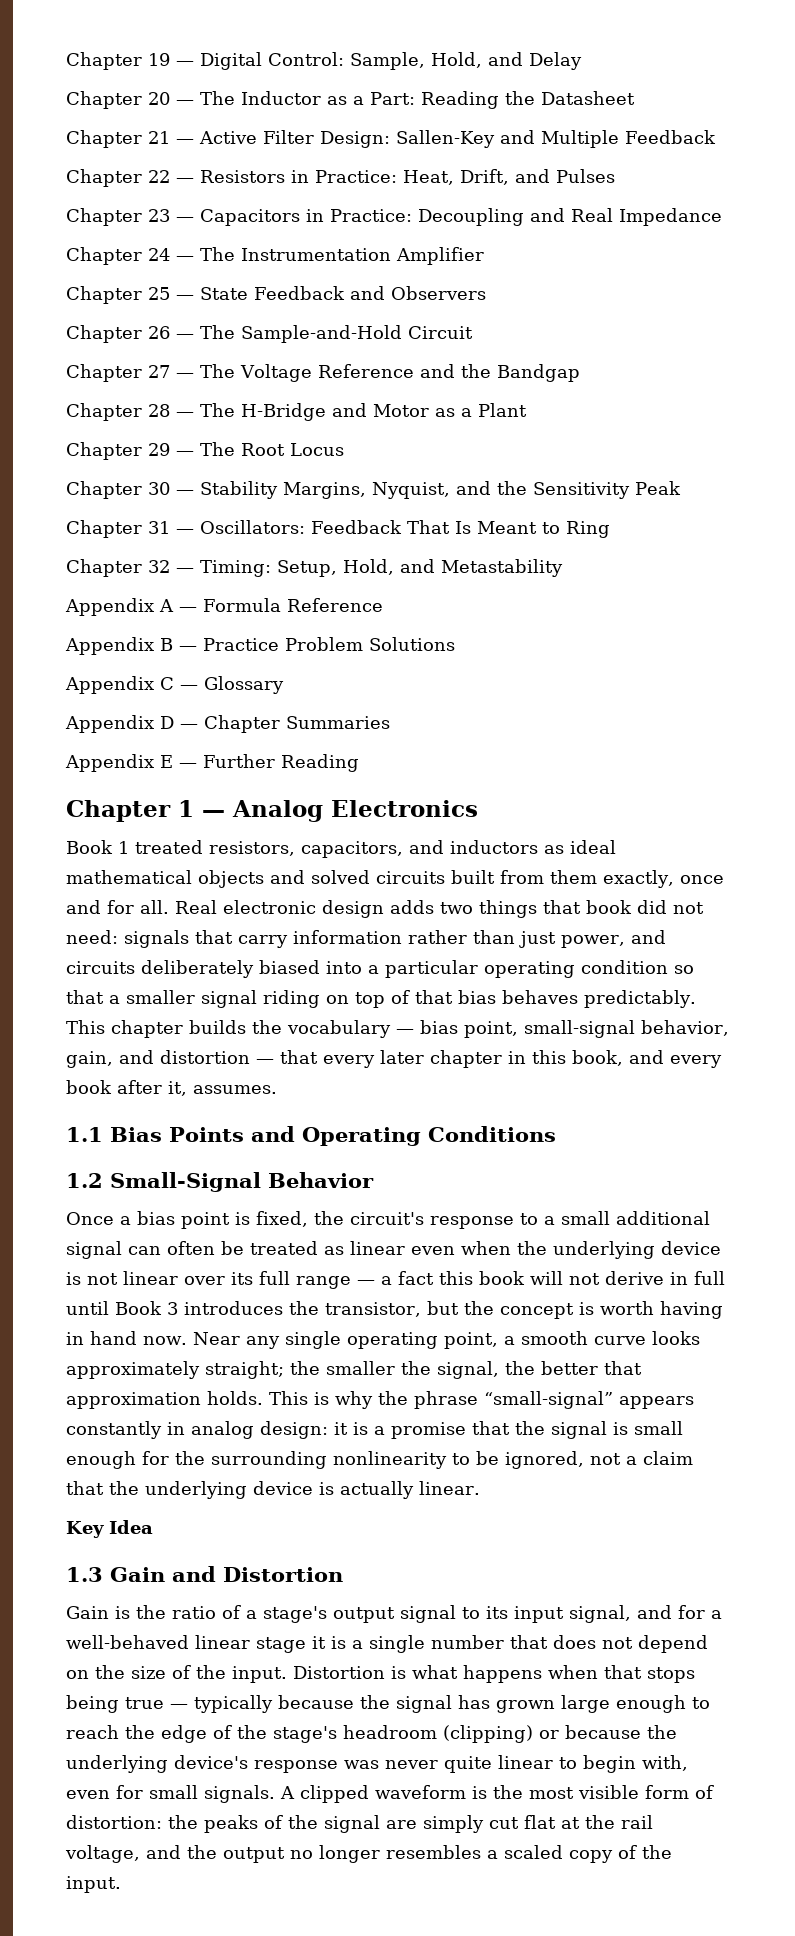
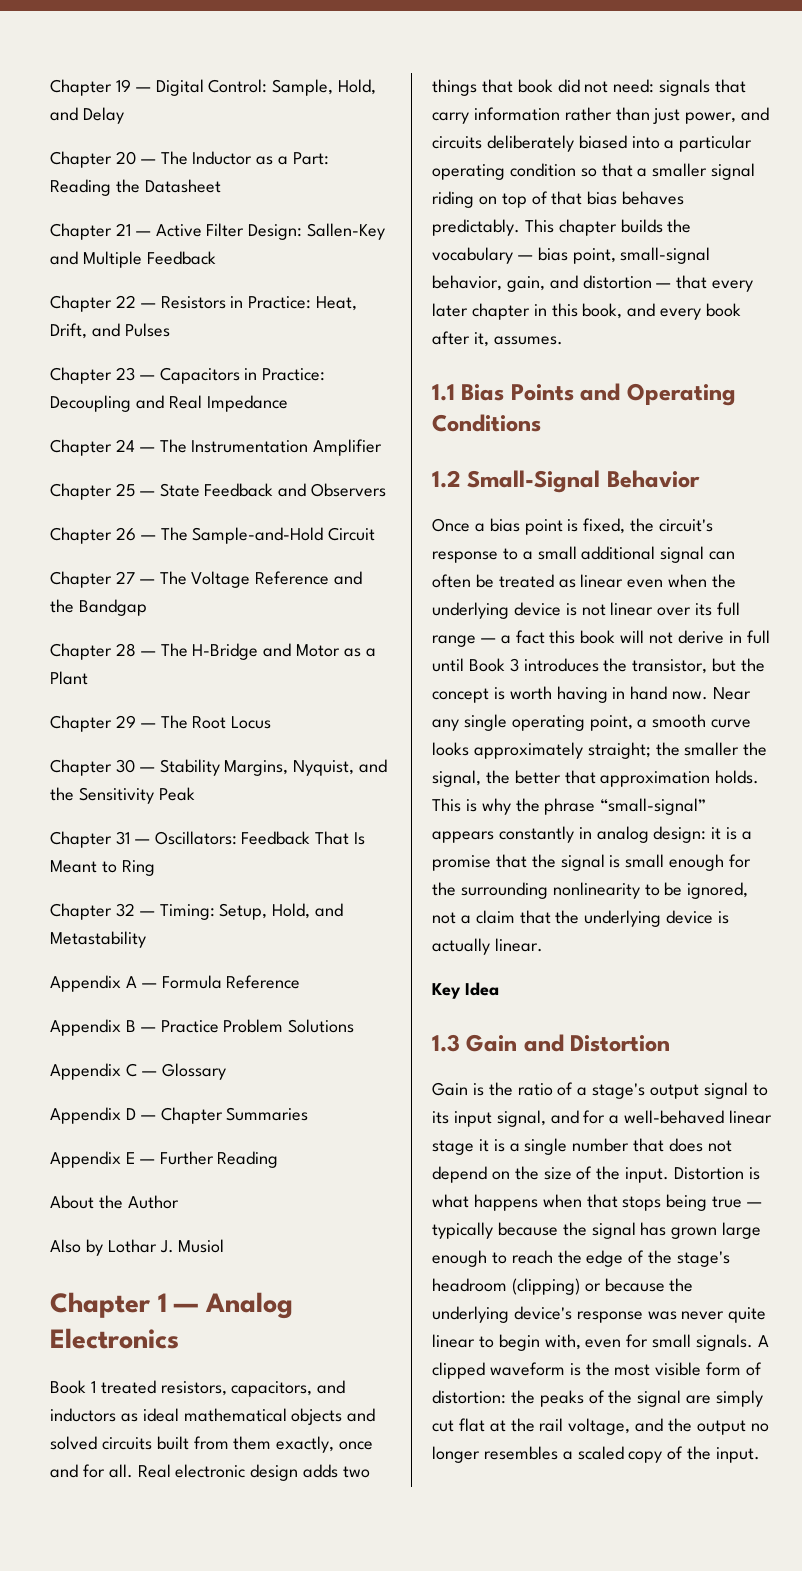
(359, 763) none -> [50,1195,179,1209] [50,1239,225,1256] // About the Author // Also by Lothar J. Musiol

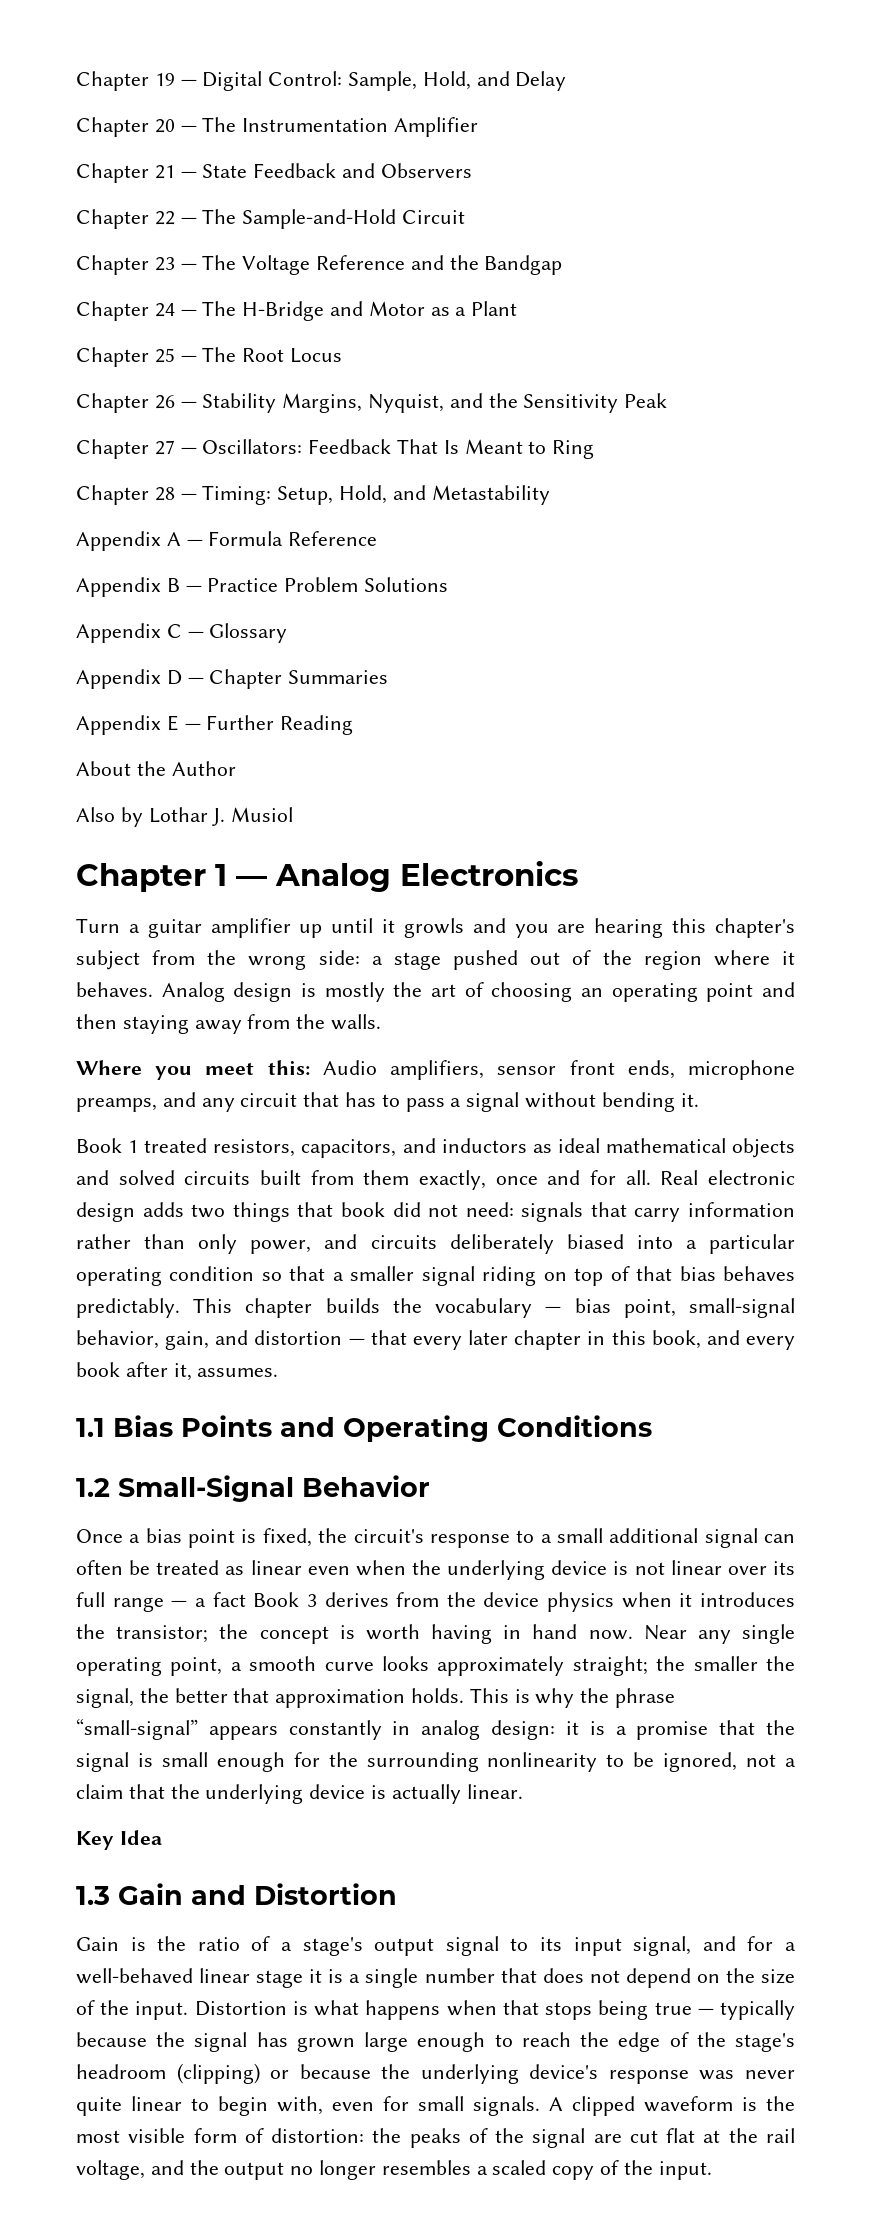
[192,151,330,165] [50,179,221,196] [50,223,386,240] [50,251,216,268] [50,295,358,312] [50,323,170,339] [50,367,326,384] [50,395,288,412] [50,439,187,456] Inductor as a Part: Reading the Datasheet // Chapter 21 — Active Filter Design: Sallen-Key and Multiple Feedback // Chapter 22 — Resistors in Practice: Heat, Drift, and Pulses // Chapter 23 — Capacitors in Practice: Decoupling and Real Impedance // Chapter 24 — The -> (237, 124) none
[115,483,135,497] 25 -> [154,165,175,179] 21
[115,527,136,541] 26 -> [154,211,175,225] 22
[115,571,135,584] 27 -> [154,257,175,271] 23
[115,643,136,657] 28 -> [154,303,175,317] 24
[115,715,136,728] 29 -> [154,348,175,363] 25
[115,759,135,773] 30 -> [154,395,175,409] 26
[115,831,130,845] 31 -> [154,440,175,455] 27
[115,903,135,917] 32 -> [154,487,175,501] 28
(179, 1338) none -> [76,918,795,938] [76,950,795,970] [76,982,795,1002] [76,1014,382,1034] [76,1060,795,1080] [76,1092,699,1112] // Turn a guitar amplifier up until it growls and you are hearing this chapter's subject from the wrong side: a stage pushed out of the region where it behaves. Analog design is mostly the art of choosing an operating point and then staying away from the walls. // Where you meet this: Audio amplifiers, sensor front ends, microphone preamps, and any circuit that has to pass a signal without bending it.
[653,108,681,124] just -> [198,1234,238,1254] only
[549,630,770,644] [432,658,737,674] this book will not derive in full until Book 3 introduces the transistor, but -> [253,1592,795,1612] [76,1624,209,1643] Book 3 derives from the device physics when it introduces the transistor;
[716,1390,764,1407] simply -> (622, 2138) none

